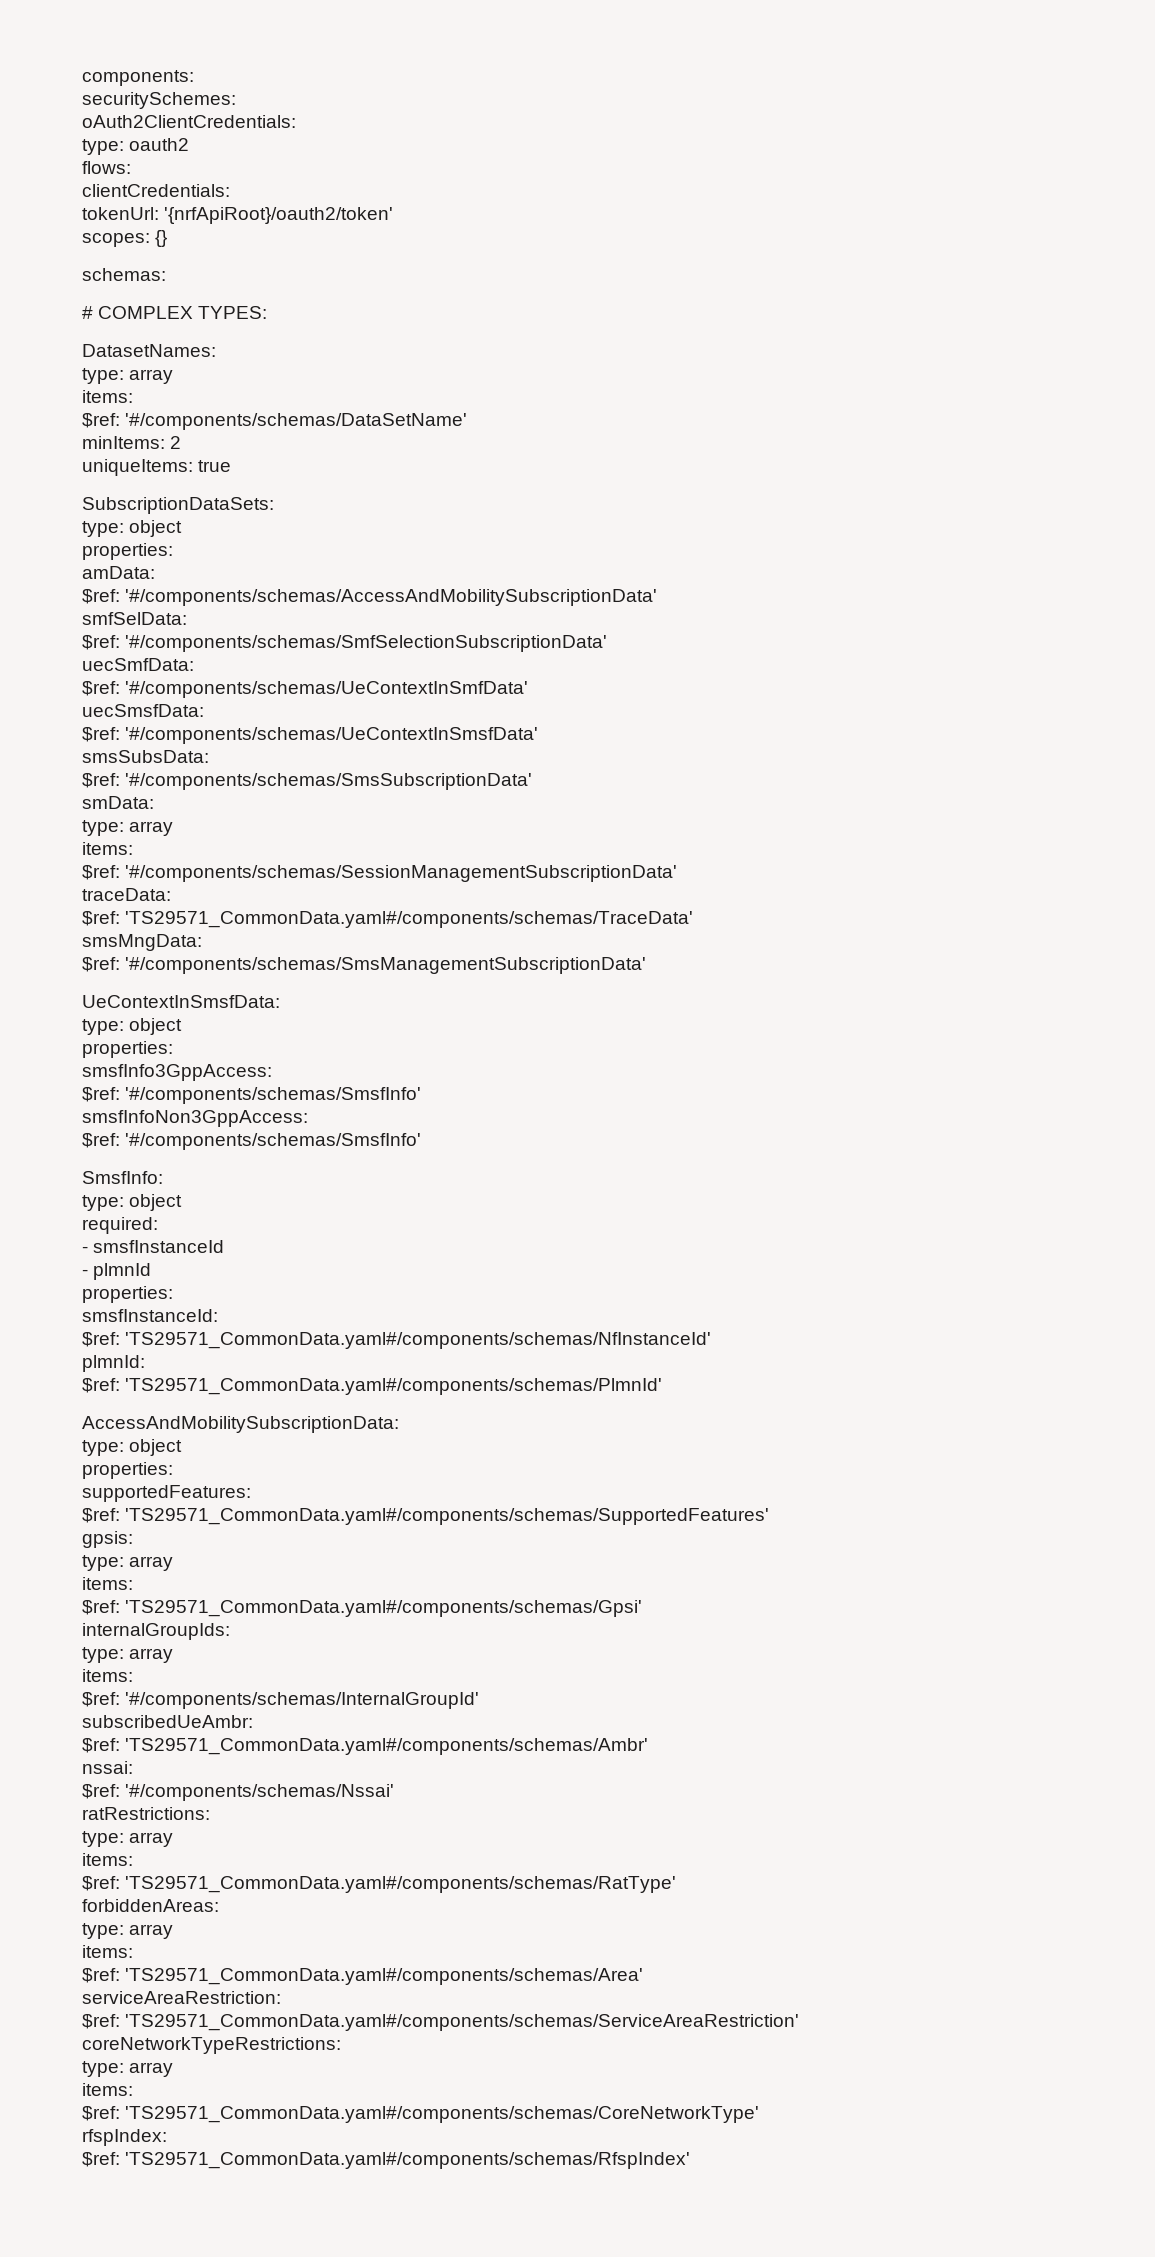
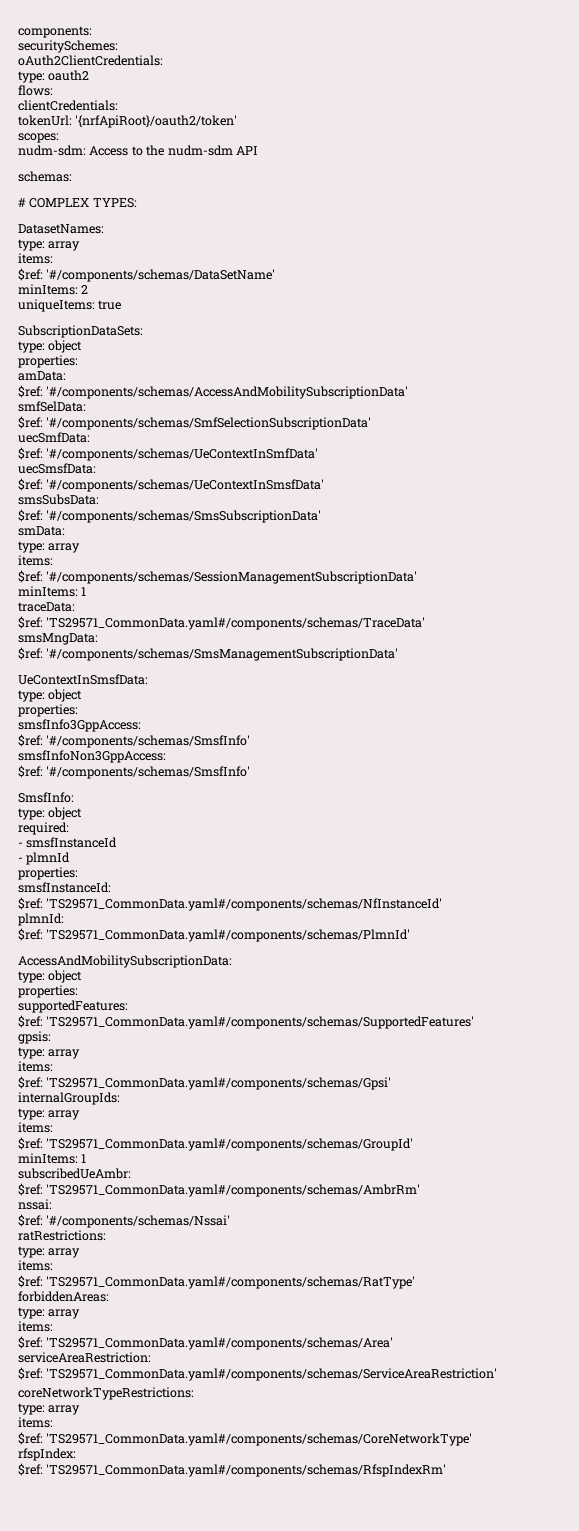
[155,230,168,247] {} -> [18,145,258,156] // nudm-sdm: Access to the nudm-sdm API
(678, 873) none -> [18,586,87,597] // minItems: 1
[125,1692,480,1709] '#/components/schemas/InternalGroupId' -> [46,1138,414,1151] [18,1153,87,1164] 'TS29571_CommonData.yaml#/components/schemas/GroupId' // minItems: 1
[125,1738,649,1755] 'TS29571_CommonData.yaml#/components/schemas/Ambr' -> [46,1184,421,1197] 'TS29571_CommonData.yaml#/components/schemas/AmbrRm'
[125,2152,691,2169] 'TS29571_CommonData.yaml#/components/schemas/RfspIndex' -> [46,1464,447,1477] 'TS29571_CommonData.yaml#/components/schemas/RfspIndexRm'

